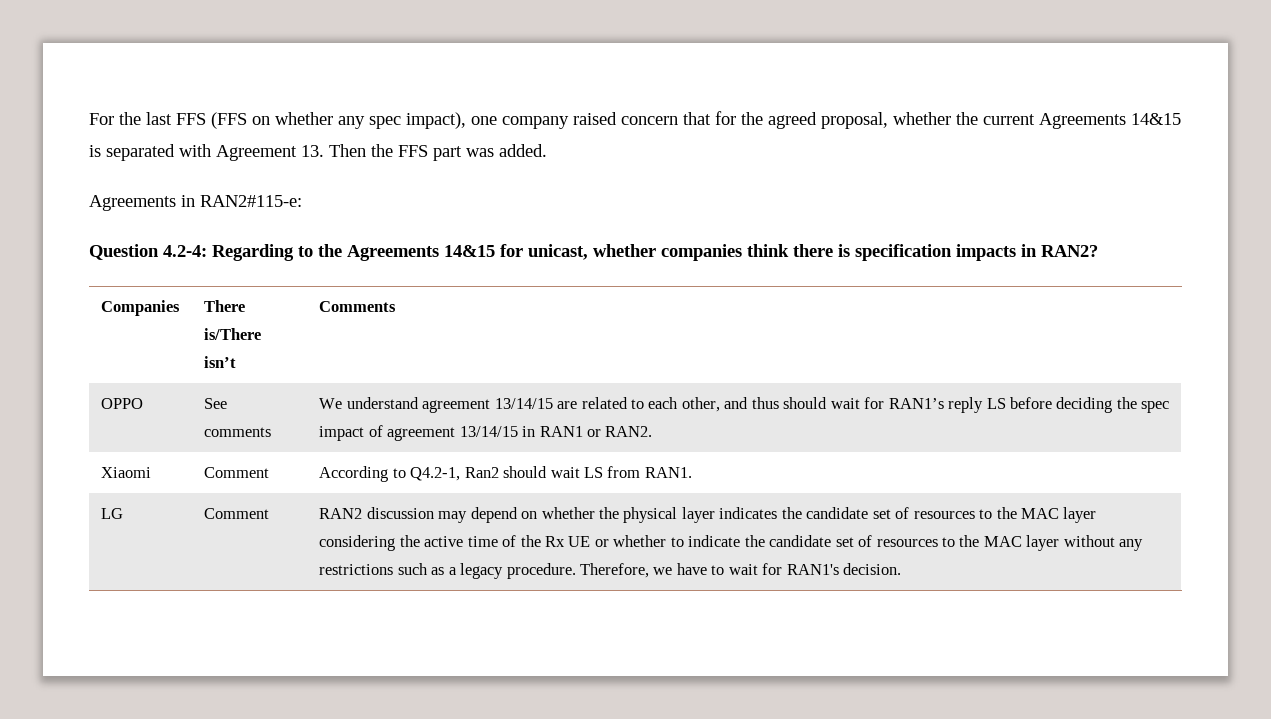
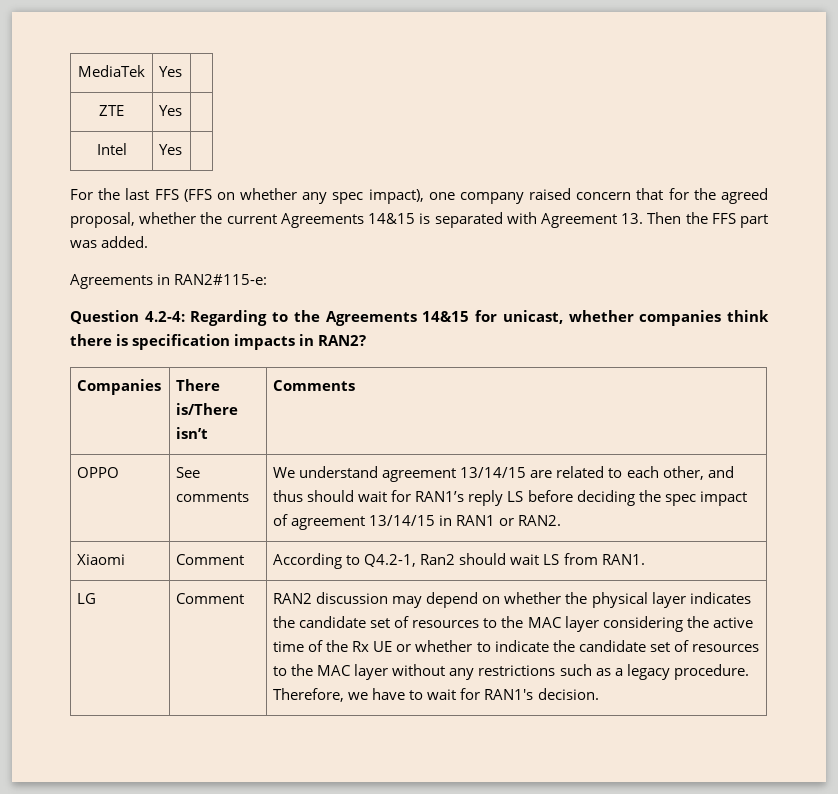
(89, 119) none -> [78,65,146,77] [159,66,183,77] [99,105,124,116] [159,105,183,116] [96,143,127,155] [159,144,183,155] MediaTek | Yes | // ZTE | Yes | // Intel | Yes | //

